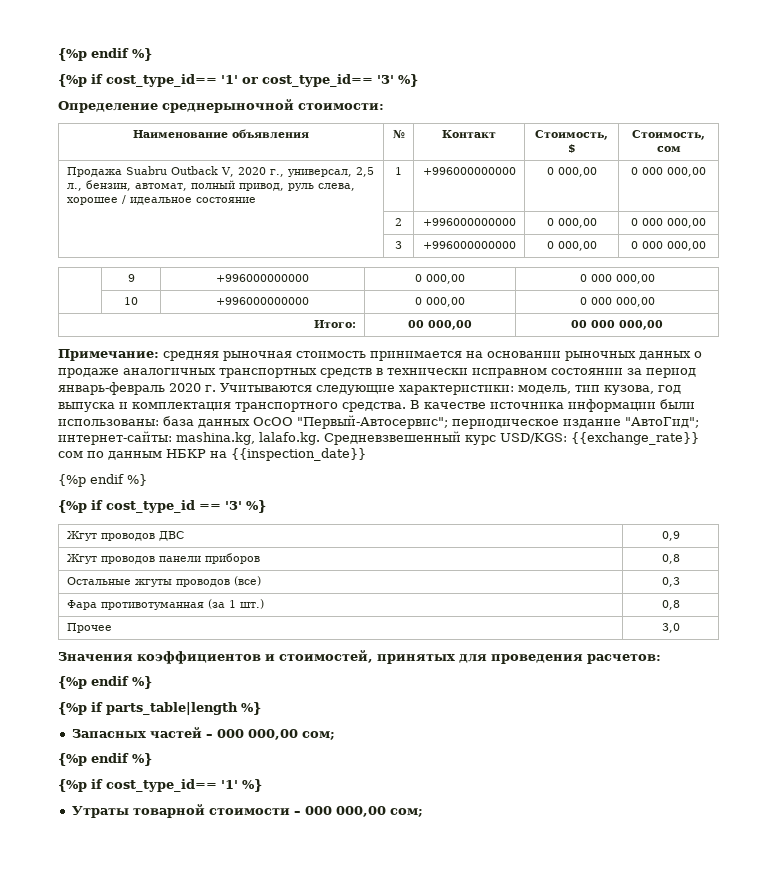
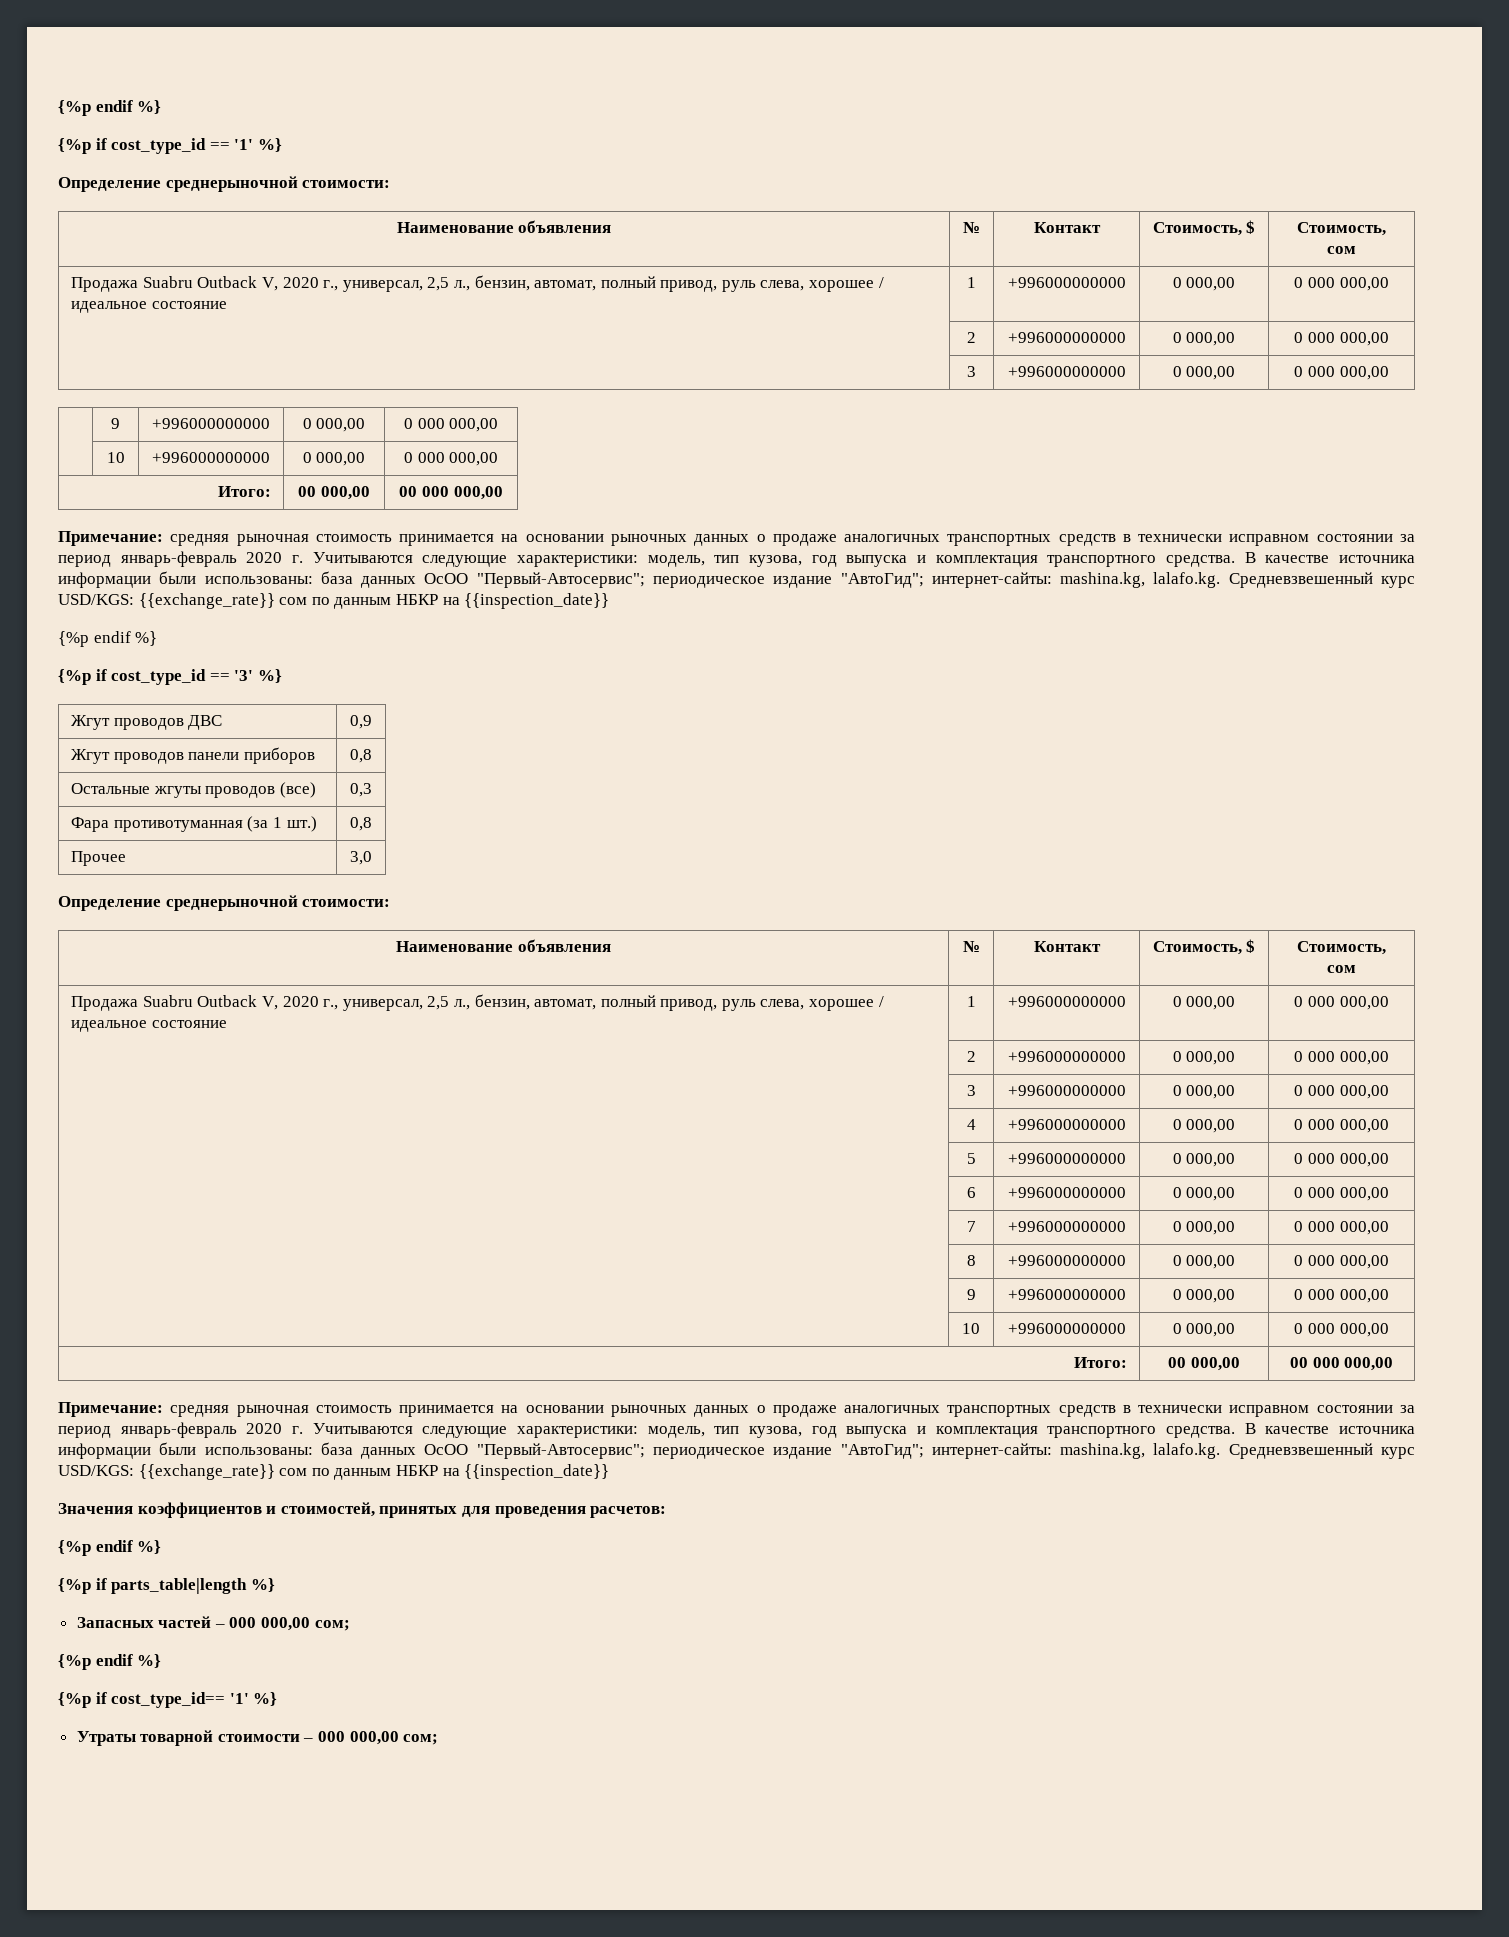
[58,48,152,61] [58,74,394,87] {%p endif %} // {%p if cost_type_id== '1' or cost_type_id== '3' -> [58,100,162,116] [58,138,254,154] {%p endif %} // {%p if cost_type_id == '1'
(680, 628) none -> [58,895,391,911] [396,939,611,952] [962,941,980,952] [1033,941,1101,952] [1152,939,1256,955] [1297,941,1387,955] [1327,965,1357,973] [71,994,884,1011] [71,1020,227,1032] [966,996,976,1007] [1007,996,1126,1007] [1172,996,1236,1010] [1294,996,1389,1010] [966,1051,976,1062] [1007,1051,1126,1062] [1172,1051,1236,1065] [1294,1051,1389,1065] [966,1085,976,1096] [1007,1085,1126,1096] [1172,1085,1236,1099] [1294,1085,1389,1099] [966,1119,976,1130] [1007,1119,1126,1130] [1172,1119,1236,1133] [1294,1119,1389,1133] [966,1153,976,1164] [1007,1153,1126,1164] [1172,1153,1236,1167] [1294,1153,1389,1167] [966,1187,976,1198] [1007,1187,1126,1198] [1172,1187,1236,1201] [1294,1187,1389,1201] [966,1221,976,1232] [1007,1221,1126,1232] [1172,1221,1236,1235] [1294,1221,1389,1235] [966,1255,976,1266] [1007,1255,1126,1266] [1172,1255,1236,1269] [1294,1255,1389,1269] [966,1289,976,1300] [1007,1289,1126,1300] [1172,1289,1236,1303] [1294,1289,1389,1303] [962,1323,980,1334] [1007,1323,1126,1334] [1172,1323,1236,1337] [1294,1323,1389,1337] [1073,1357,1127,1368] [1168,1357,1240,1371] [1289,1357,1394,1371] [58,1402,1416,1417] [58,1422,1415,1438] [58,1442,1415,1459] [58,1464,610,1480] // Определение среднерыночной стоимости: // Наименование объявления | № | Контакт | Стоимость, $ | Стоимость, сом // Продажа Suabru Outback V, 2020 г., универсал, 2,5 л., бензин, автомат, полный привод, руль слева, хорошее / идеальное состояние | 1 | +996000000000 | 0 000,00 | 0 000 000,00 // | 2 | +996000000000 | 0 000,00 | 0 000 000,00 // | 3 | +996000000000 | 0 000,00 | 0 000 000,00 // | 4 | +996000000000 | 0 000,00 | 0 000 000,00 // | 5 | +996000000000 | 0 000,00 | 0 000 000,00 // | 6 | +996000000000 | 0 000,00 | 0 000 000,00 // | 7 | +996000000000 | 0 000,00 | 0 000 000,00 // | 8 | +996000000000 | 0 000,00 | 0 000 000,00 // | 9 | +996000000000 | 0 000,00 | 0 000 000,00 // | 10 | +996000000000 | 0 000,00 | 0 000 000,00 // Итого: | 00 000,00 | 00 000 000,00 // Примечание: средняя рыночная стоимость принимается на основании рыночных данных о продаже аналогичных транспортных средств в технически исправном состоянии за период январь-февраль 2020 г. Учитываются следующие характеристики: модель, тип кузова, год выпуска и комплектация транспортного средства. В качестве источника информации были использованы: база данных ОсОО "Первый-Автосервис"; периодическое издание "АвтоГид"; интернет-сайты: mashina.kg, lalafo.kg. Средневзвешенный курс USD/KGS: {{exchange_rate}} сом по данным НБКР на {{inspection_date}}

